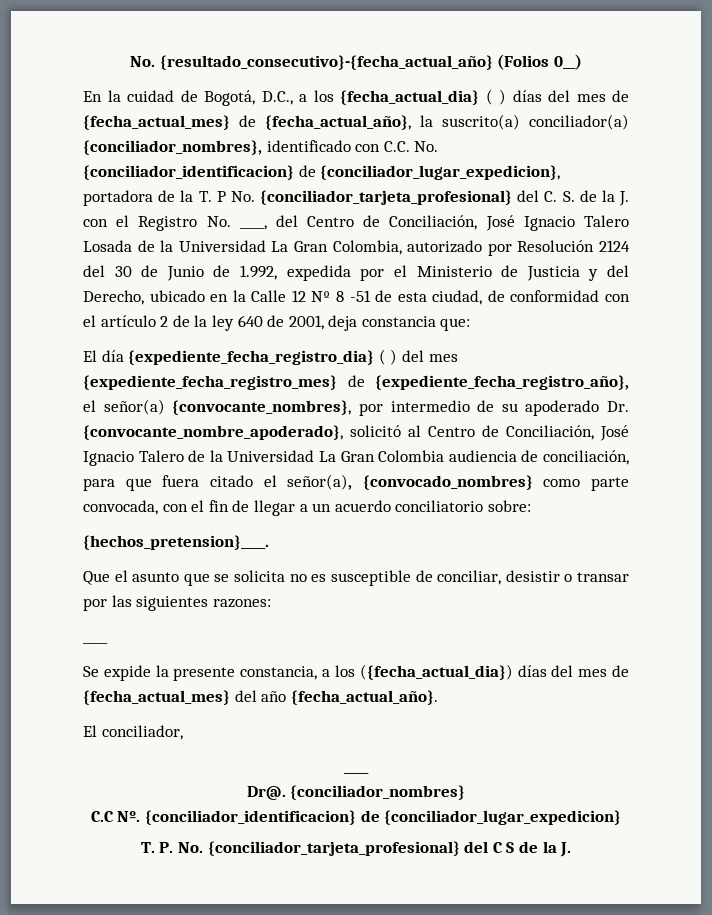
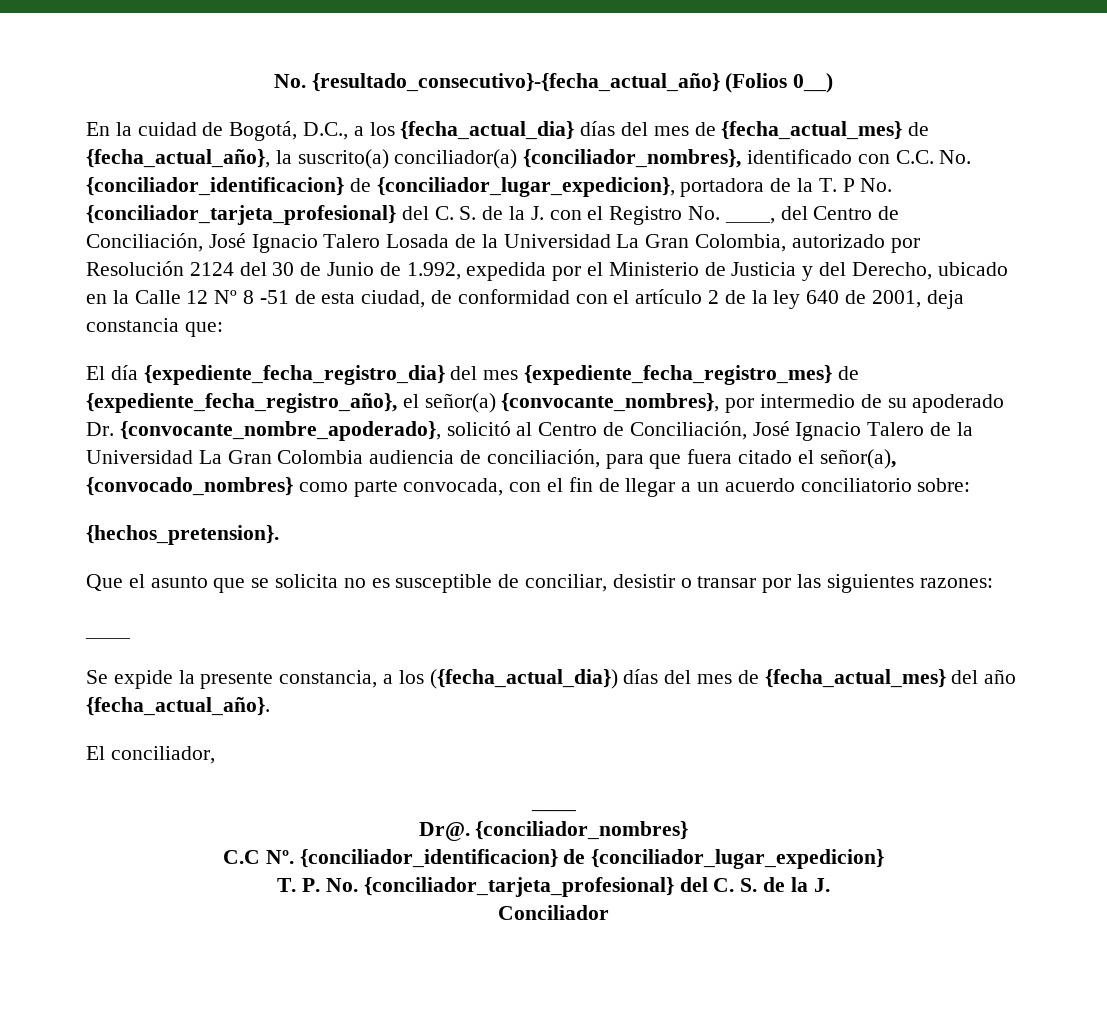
[485,89,506,105] ( ) -> (575, 130) none
[378,349,398,365] ( ) -> (445, 375) none
[83,535,269,550] {hechos_pretension}____. -> [86,525,279,545] {hechos_pretension}.
[492,841,572,857] C S de la J. -> [713,877,830,892] [498,905,609,920] C. S. de la J. // Conciliador

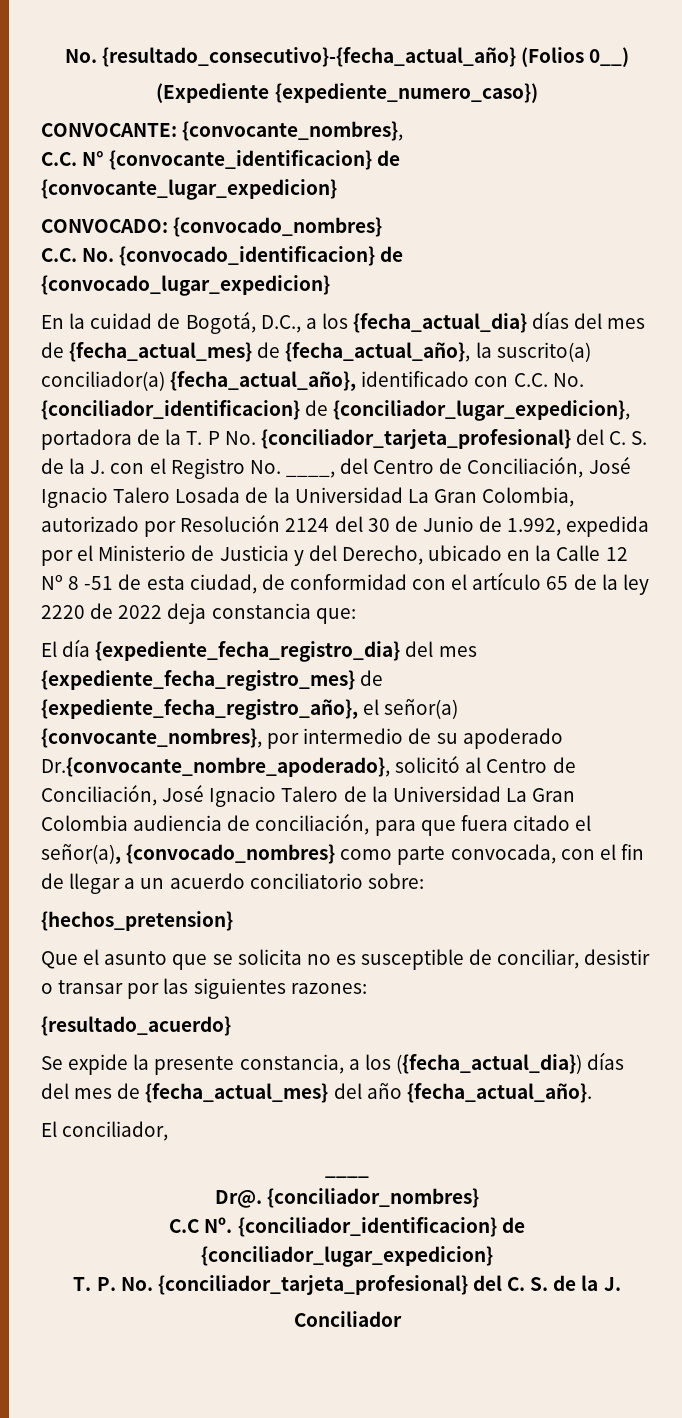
(834, 83) none -> [156,83,538,103] [41,121,404,141] [41,150,401,170] [41,179,337,200] [41,217,383,237] [41,246,404,266] [41,275,330,296] // (Expediente {expediente_numero_caso}) // CONVOCANTE: {convocante_nombres}, // C.C. N° {convocante_identificacion} de {convocante_lugar_expedicion} // CONVOCADO: {convocado_nombres} // C.C. No. {convocado_identificacion} de {convocado_lugar_expedicion}
[523,149,742,168] {conciliador_nombres}, -> [170,371,357,391] {fecha_actual_año},
[708,290,720,304] 2 -> [546,576,569,590] 65
[806,290,921,308] 640 de 2001, -> [41,603,163,619] 2220 de 2022
[86,421,441,441] Dr. {convocante_nombre_apoderado}, -> [41,757,390,777] Dr.{convocante_nombre_apoderado},
[86,525,279,545] {hechos_pretension}. -> [41,911,233,931] {hechos_pretension}
[85,636,130,639] ____ -> [41,1016,231,1036] {resultado_acuerdo}

